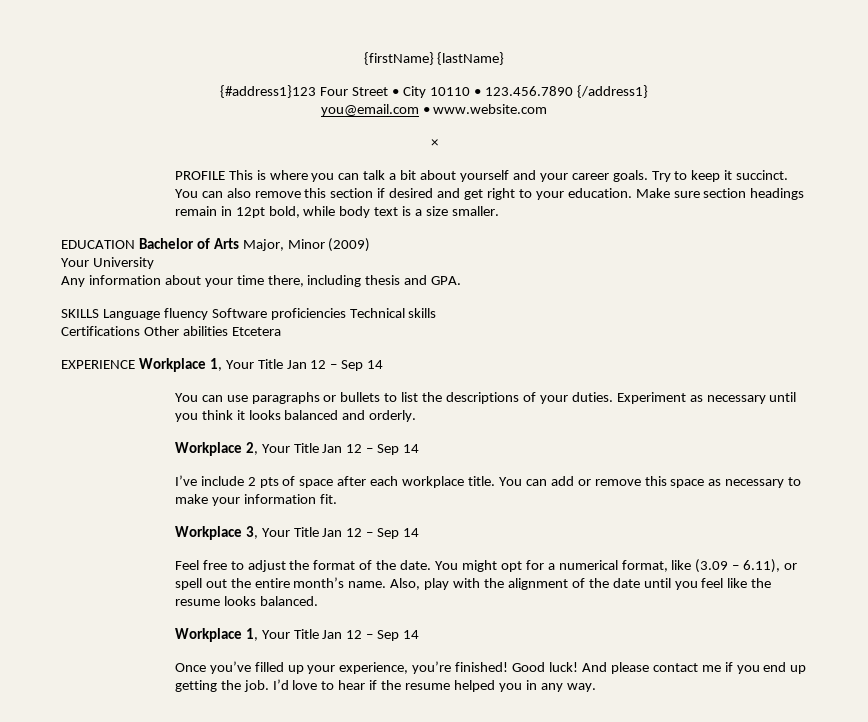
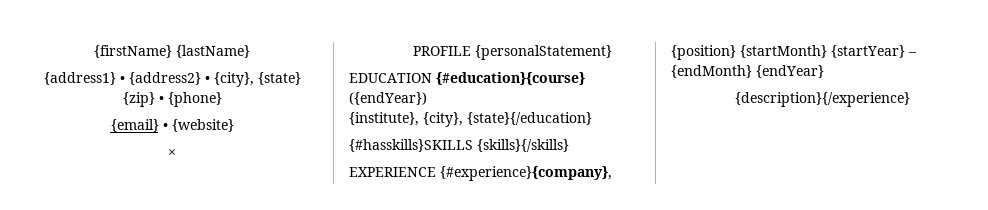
[220,85,648,98] [320,104,548,116] [430,139,438,147] [174,170,789,182] [174,188,805,200] [174,206,499,218] [61,238,371,252] [61,257,154,269] [61,275,462,287] [61,308,437,320] [61,326,281,336] [61,358,384,372] [174,392,797,404] [174,410,417,422] [174,442,420,456] [174,475,802,488] [174,494,337,506] [174,526,420,540] [174,559,798,573] [174,577,772,590] [174,596,318,606] [174,628,420,642] [174,661,807,674] [174,679,596,692] {#address1}123 Four Street • City 10110 • 123.456.7890 {/address1} // you@email.com • www.website.com // × // PROFILE This is where you can talk a bit about yourself and your career goals. Try to keep it succinct. You can also remove this section if desired and get right to your education. Make sure section headings remain in 12pt bold, while body text is a size smaller. // EDUCATION Bachelor of Arts Major, Minor (2009) // Your University // Any information about your time there, including thesis and GPA. // SKILLS Language fluency Software proficiencies Technical skills // Certifications Other abilities Etcetera // EXPERIENCE Workplace 1, Your Title Jan 12 – Sep 14 // You can use paragraphs or bullets to list the descriptions of your duties. Experiment as necessary until you think it looks balanced and orderly. // Workplace 2, Your Title Jan 12 – Sep 14 // I’ve include 2 pts of space after each workplace title. You can add or remove this space as necessary to make your information fit. // Workplace 3, Your Title Jan 12 – Sep 14 // Feel free to adjust the format of the date. You might opt for a numerical format, like (3.09 – 6.11), or spell out the entire month’s name. Also, play with the alignment of the date until you feel like the resume looks balanced. // Workplace 1, Your Title Jan 12 – Sep 14 // Once you’ve filled up your experience, you’re finished! Good luck! And please contact me if you end up getting the job. I’d love to hear if the resume helped you in any way. -> [43,72,301,87] [122,92,222,107] [110,119,234,132] [168,149,176,157] [413,45,613,60] [349,72,585,85] [349,92,427,105] [349,112,592,127] [349,139,569,152] [349,166,612,181] [671,45,917,60] [671,65,824,78] [735,92,911,107] {address1} • {address2} • {city}, {state} {zip} • {phone} // {email} • {website} // × // PROFILE {personalStatement} // EDUCATION {#education}{course} ({endYear}) // {institute}, {city}, {state}{/education} // {#hasskills}SKILLS {skills}{/skills} // EXPERIENCE {#experience}{company}, {position} {startMonth} {startYear} – {endMonth} {endYear} // {description}{/experience}

